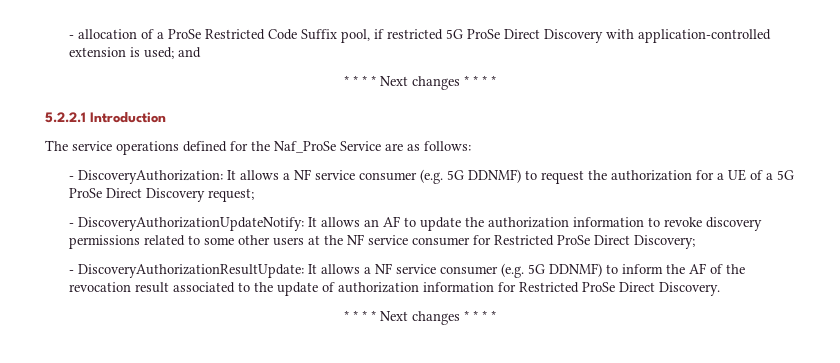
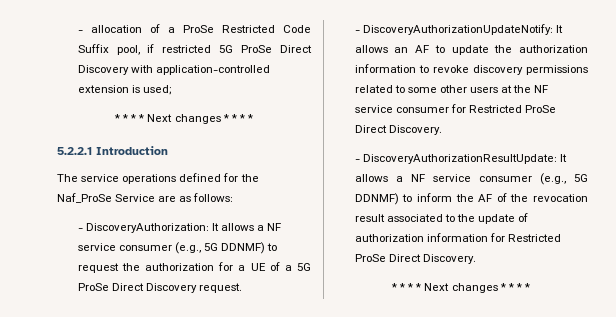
[178,47,202,58] and -> (171, 90) none
[420,169,444,184] (e.g. -> [174,242,201,254] (e.g.,
[208,188,255,202] request; -> [198,283,242,293] request.
[634,235,696,249] Discovery; -> [388,125,442,135] Discovery.
[501,263,525,278] (e.g. -> [539,173,566,185] (e.g.,

